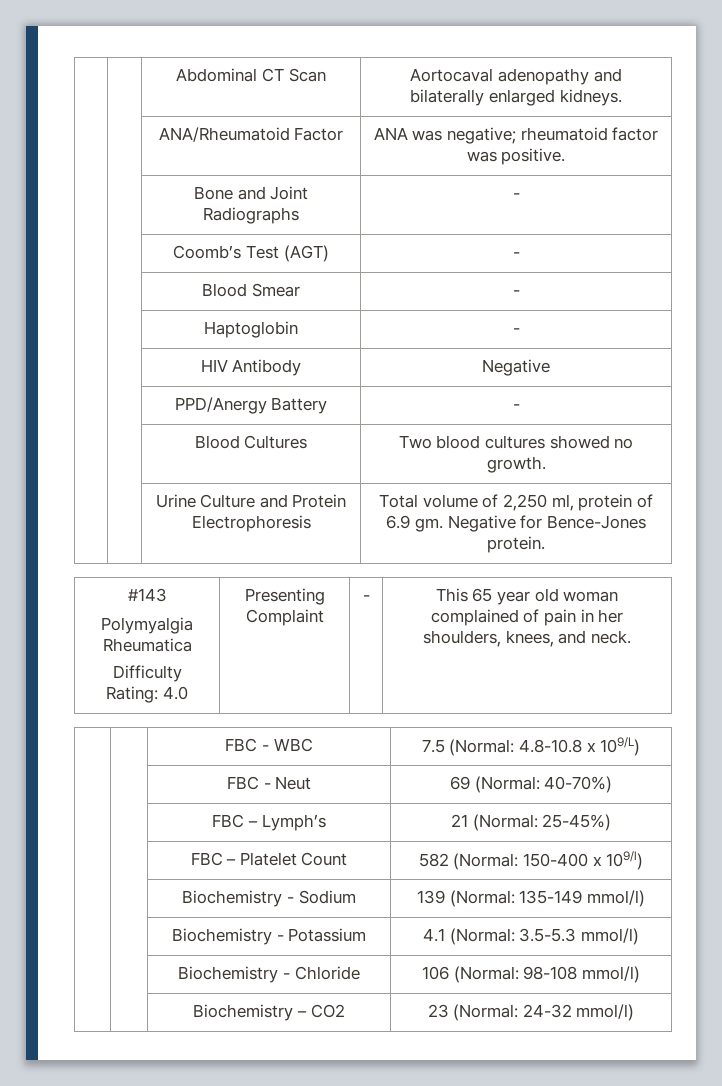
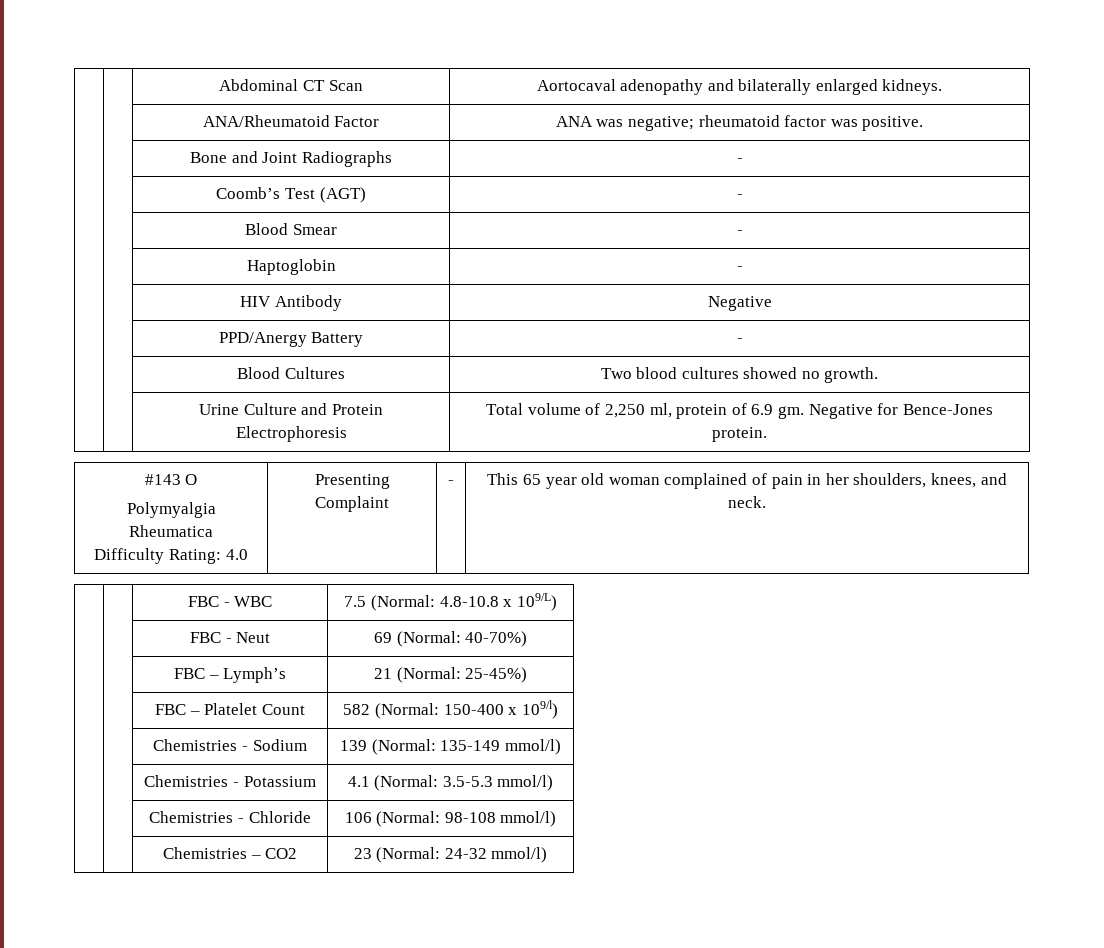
(167, 595) none -> [185,474,198,485] O
[182,890,283,907] Biochemistry -> [153,739,238,751] Chemistries
[171,928,272,945] Biochemistry -> [144,775,229,787] Chemistries
[178,966,279,983] Biochemistry -> [149,811,234,823] Chemistries
[193,1004,294,1021] Biochemistry -> [162,847,247,859] Chemistries

